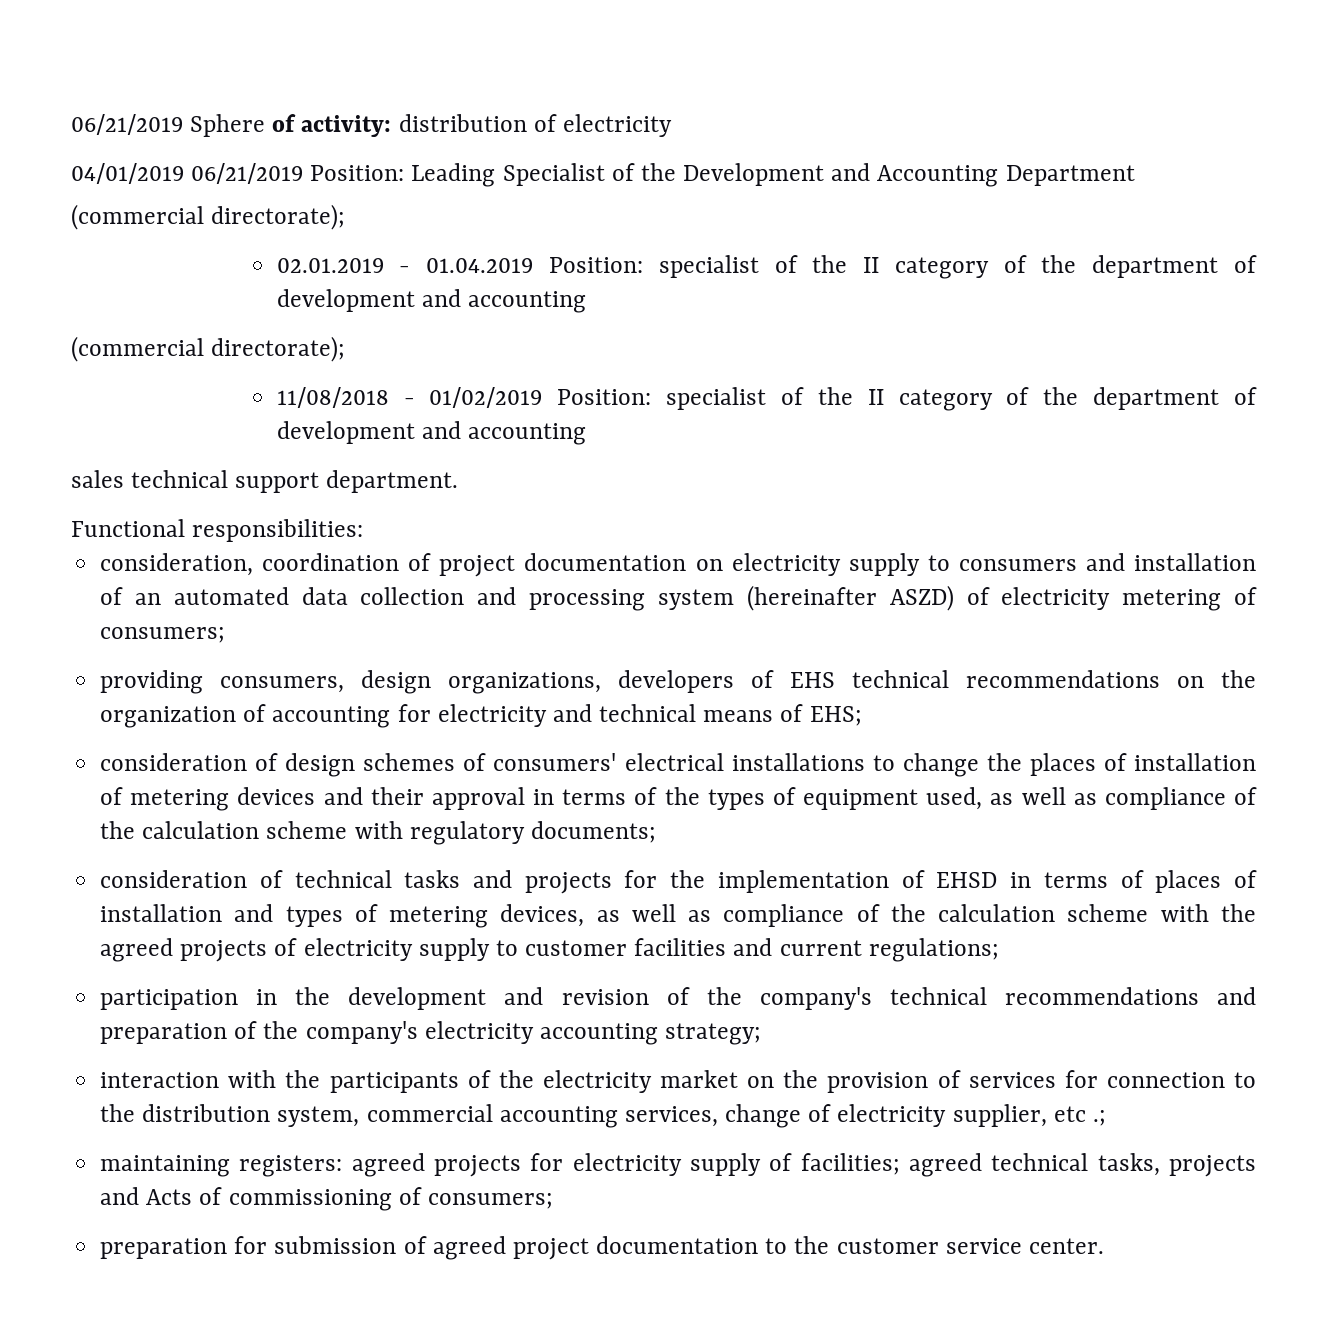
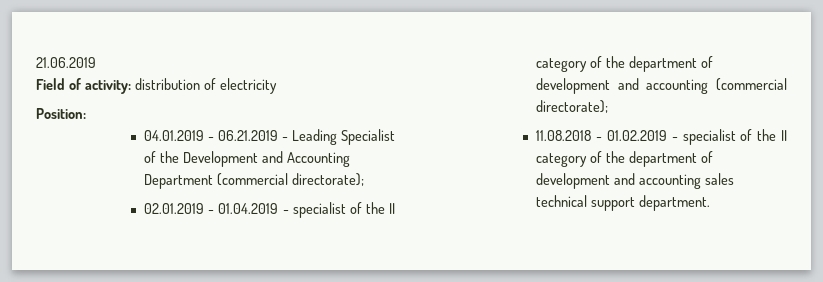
[71,114,266,137] 06/21/2019 Sphere -> [36,57,96,68] [36,78,65,90] 21.06.2019 // Field
[71,163,405,184] 04/01/2019 06/21/2019 Position: -> [36,108,86,119] [144,130,289,141] Position: // 04.01.2019 - 06.21.2019 -
(1135, 175) // -> (214, 181) none
[548,257,643,273] Position: -> [282,210,289,214] -
[71,336,346,362] [276,387,652,408] // (commercial directorate); // 11/08/2018 - 01/02/2019 Position: -> [716,78,787,91] [536,100,609,113] [536,130,678,141] (commercial directorate); // 11.08.2018 - 01.02.2019 -
(586, 434) // -> (702, 181) none
[71,519,364,542] [100,553,1257,577] [100,585,1257,611] [100,627,226,643] [100,670,1256,694] [100,704,862,728] [100,753,1256,777] [100,787,1257,811] [100,821,656,845] [100,870,1258,894] [100,904,1256,928] [100,938,999,962] [100,987,1257,1010] [100,1021,762,1045] [100,1070,1256,1093] [100,1104,1106,1128] [100,1153,1256,1177] [100,1187,553,1211] [100,1236,1104,1260] // Functional responsibilities: // consideration, coordination of project documentation on electricity supply to consumers and installation of an automated data collection and processing system (hereinafter ASZD) of electricity metering of consumers; // providing consumers, design organizations, developers of EHS technical recommendations on the organization of accounting for electricity and technical means of EHS; // consideration of design schemes of consumers' electrical installations to change the places of installation of metering devices and their approval in terms of the types of equipment used, as well as compliance of the calculation scheme with regulatory documents; // consideration of technical tasks and projects for the implementation of EHSD in terms of places of installation and types of metering devices, as well as compliance of the calculation scheme with the agreed projects of electricity supply to customer facilities and current regulations; // participation in the development and revision of the company's technical recommendations and preparation of the company's electricity accounting strategy; // interaction with the participants of the electricity market on the provision of services for connection to the distribution system, commercial accounting services, change of electricity supplier, etc .; // maintaining registers: agreed projects for electricity supply of facilities; agreed technical tasks, projects and Acts of commissioning of consumers; // preparation for submission of agreed project documentation to the customer service center. -> (711, 203) none

